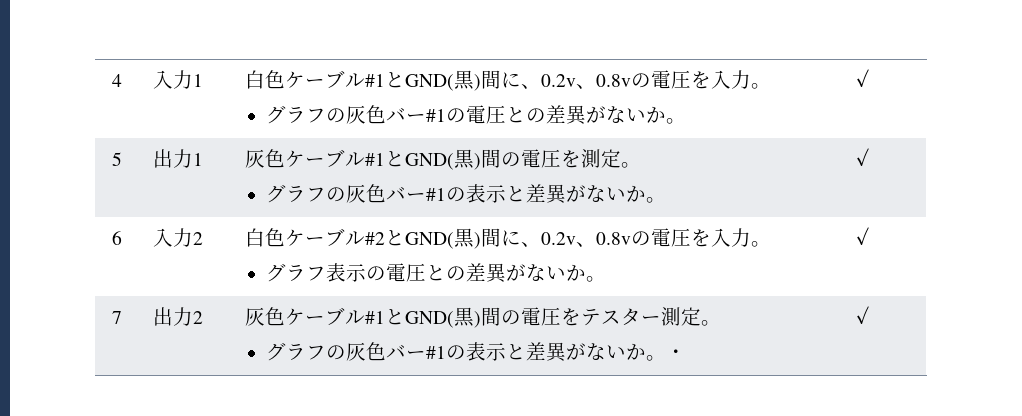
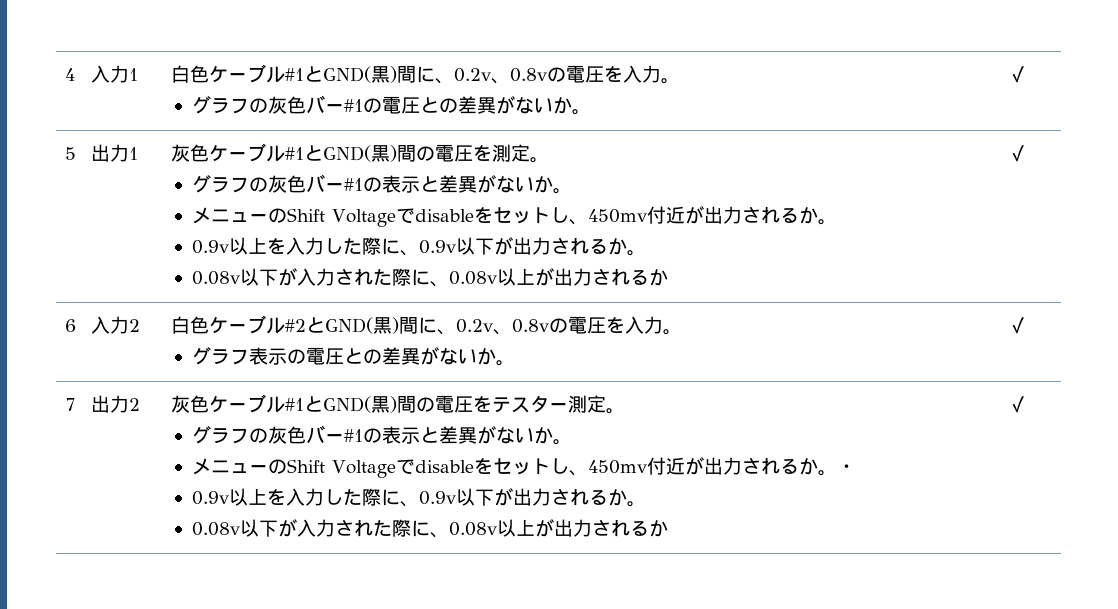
(666, 200) none -> [191,206,837,227] [191,237,646,256] [191,268,668,287] // メニューのShift Voltageでdisableをセットし、450mv付近が出力されるか。 // 0.9v以上を入力した際に、0.9v以下が出力されるか。 // 0.08v以下が入力された際に、0.08v以上が出力されるか
[665,349,686,359] ・ -> [191,457,856,478] [191,488,646,507] [191,519,668,538] // メニューのShift Voltageでdisableをセットし、450mv付近が出力されるか。・ // 0.9v以上を入力した際に、0.9v以下が出力されるか。 // 0.08v以下が入力された際に、0.08v以上が出力されるか

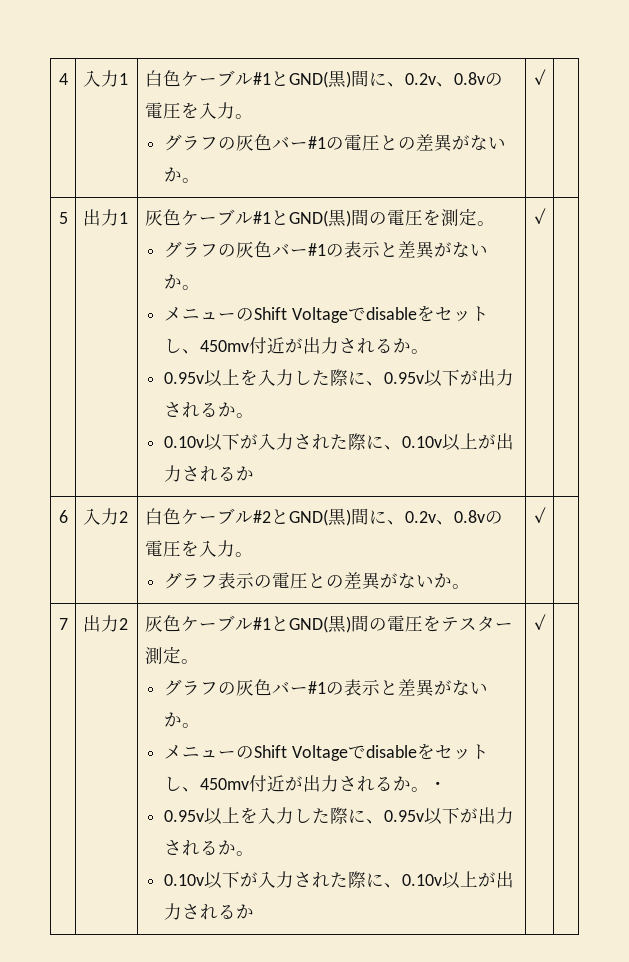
[191,237,646,256] [191,268,497,287] 0.9v以上を入力した際に、0.9v以下が出力されるか。 // 0.08v以下が入力された際に、0.08v -> [164,369,515,387] [164,402,255,418] [164,433,443,451] 0.95v以上を入力した際に、0.95v以下が出力されるか。 // 0.10v以下が入力された際に、0.10v
[191,488,646,507] [191,519,497,538] 0.9v以上を入力した際に、0.9v以下が出力されるか。 // 0.08v以下が入力された際に、0.08v -> [164,807,515,825] [164,840,255,856] [164,871,443,889] 0.95v以上を入力した際に、0.95v以下が出力されるか。 // 0.10v以下が入力された際に、0.10v

